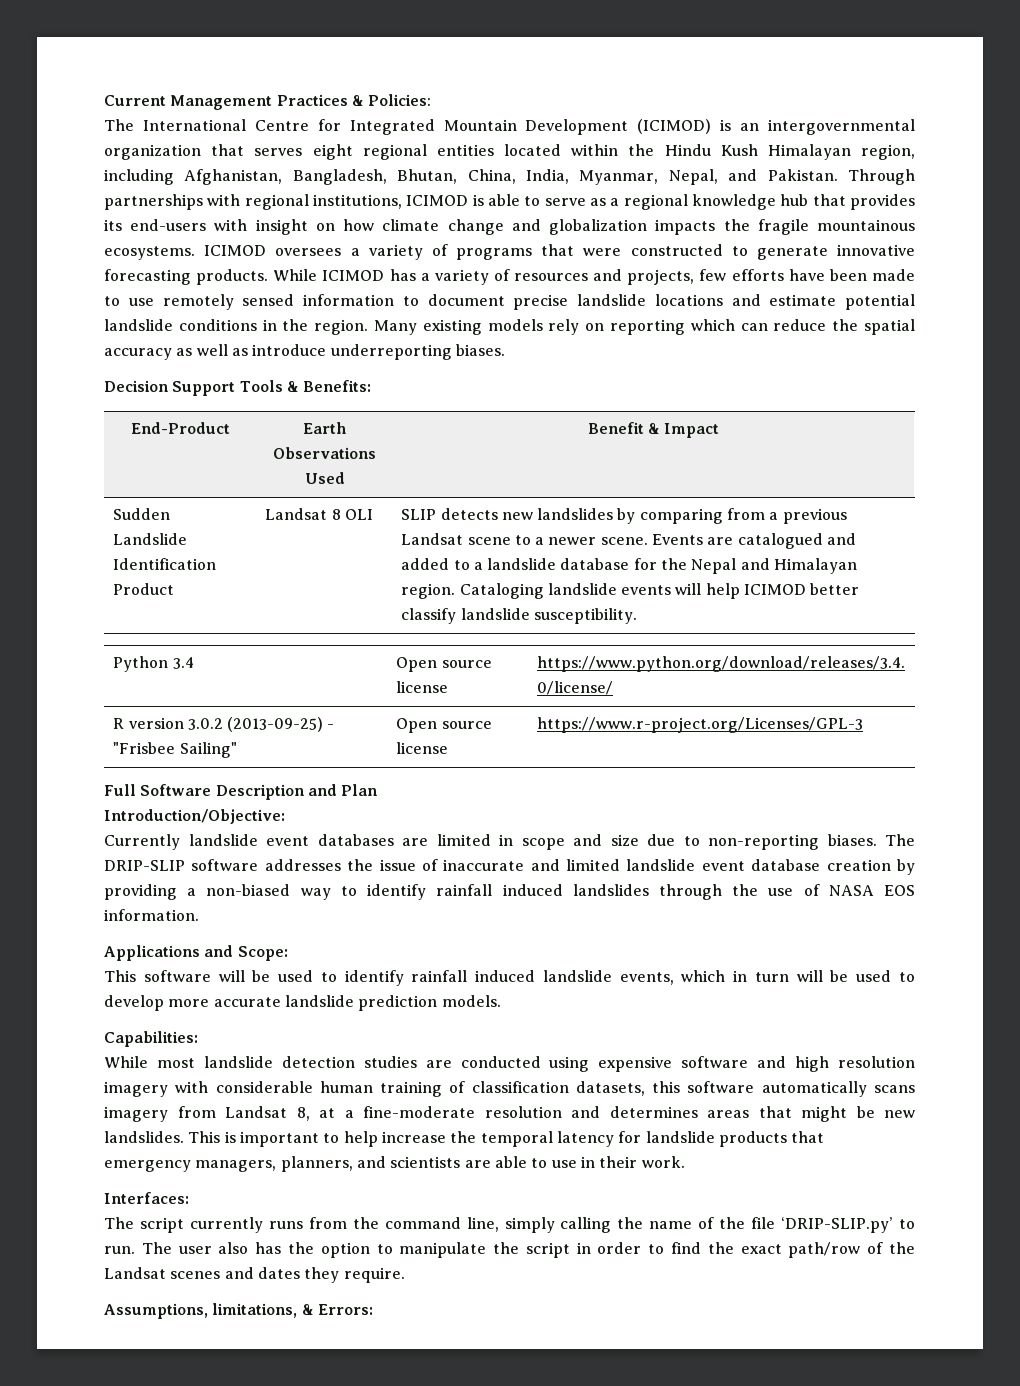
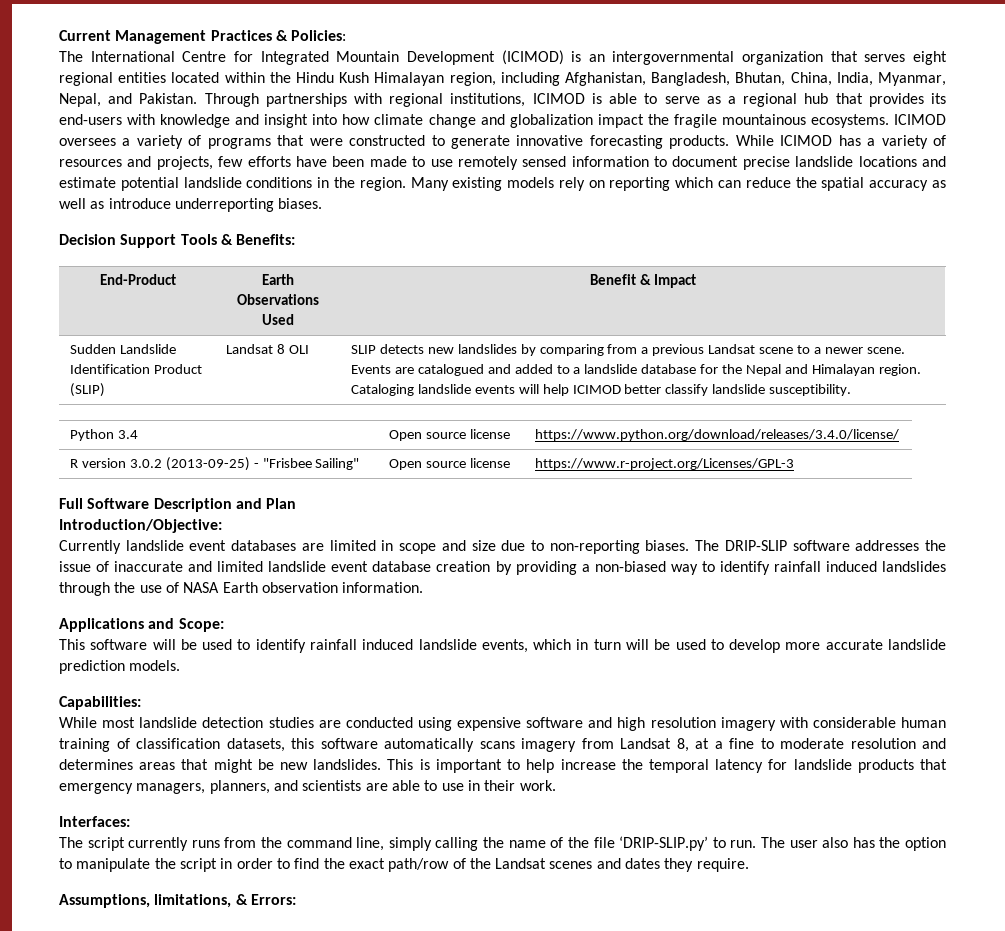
[692,194,776,210] knowledge -> (798, 100) none
[255,219,335,235] insight on -> [160,114,338,128] knowledge and insight into
[655,219,716,235] impacts -> [597,114,644,128] impact
(175, 589) none -> [69,383,105,397] (SLIP)
[883,885,915,896] EOS -> [222,582,338,593] Earth observation
[363,1106,475,1118] fine-moderate -> [729,738,844,749] fine to moderate

